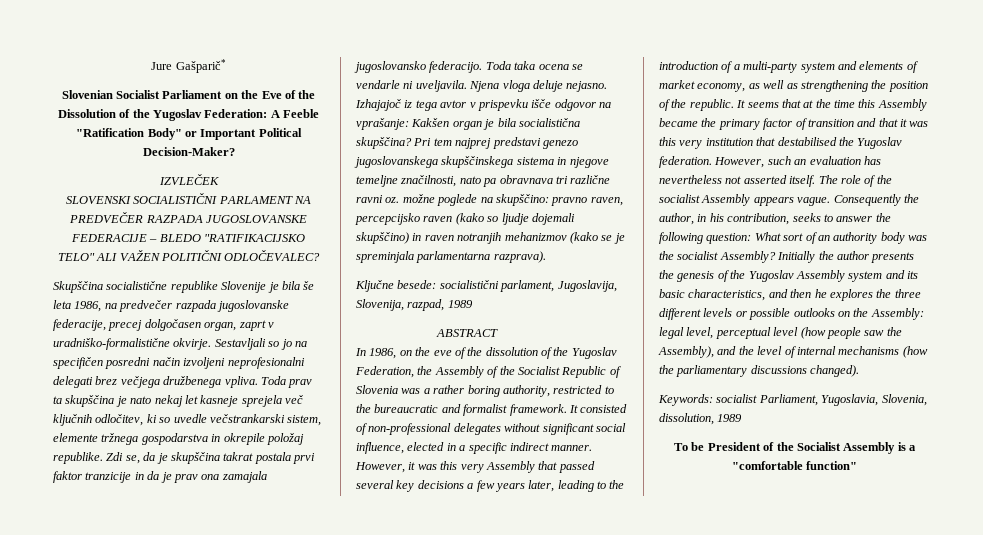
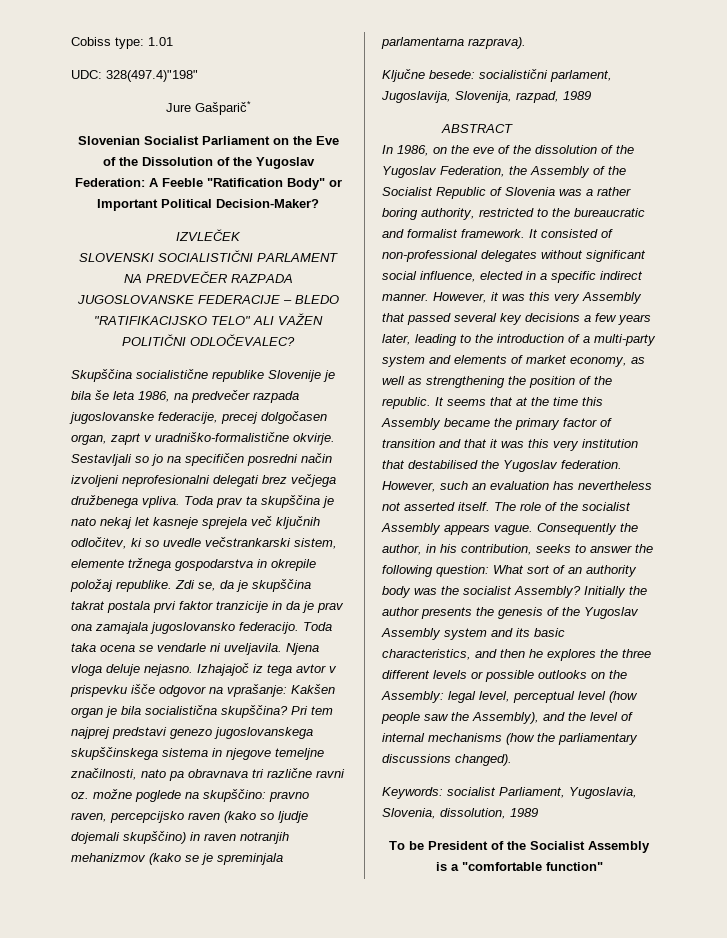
(151, 66) none -> [71,37,173,49] [71,70,198,82] Cobiss type: 1.01 // UDC: 328(497.4)"198" //

